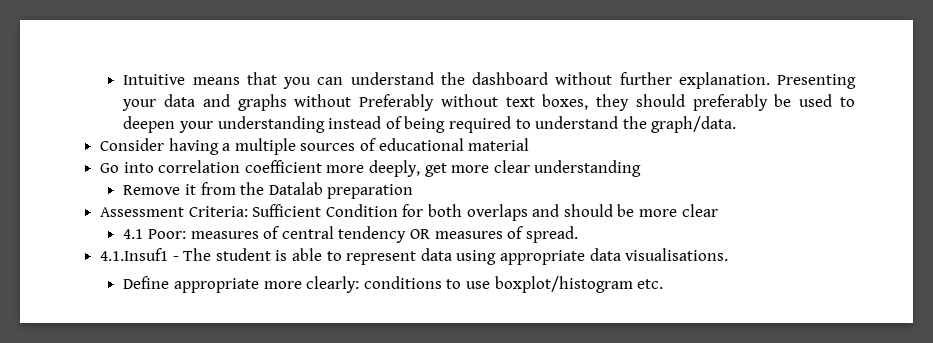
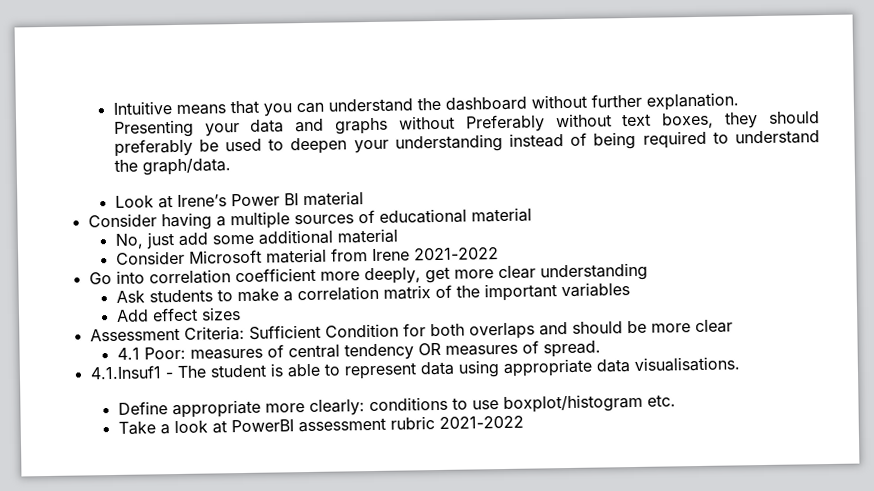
(737, 124) none -> [114,191,364,209] // Look at Irene’s Power BI material
(530, 144) none -> [114,228,398,250] [115,247,499,265] // No, just add some additional material // Consider Microsoft material from Irene 2021-2022
[123,182,414,199] Remove it from the Datalab preparation -> [115,282,630,303] [115,307,241,322] Ask students to make a correlation matrix of the important variables // Add effect sizes
(664, 284) none -> [117,415,524,435] // Take a look at PowerBI assessment rubric 2021-2022

